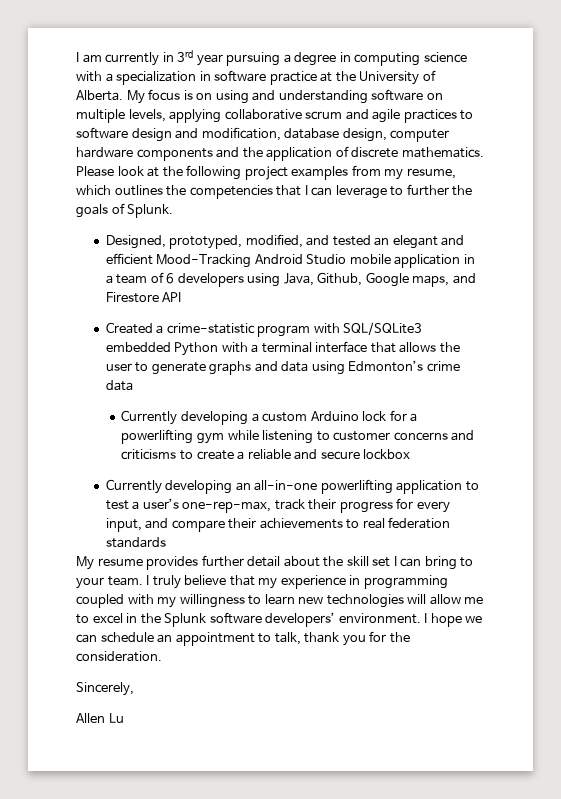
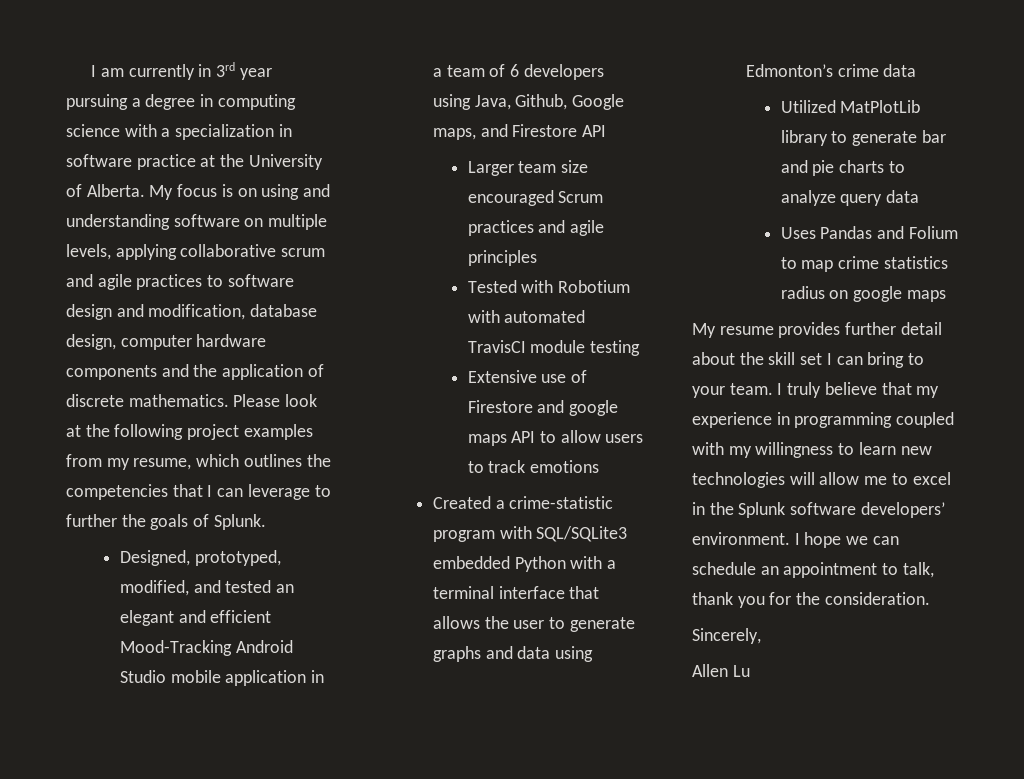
(182, 297) none -> [467,160,588,176] [467,190,604,206] [467,220,604,236] [467,250,537,266] [467,280,630,293] [467,310,586,323] [467,340,640,356] [467,370,587,383] [467,400,618,416] [467,430,644,446] [467,460,599,473] // Larger team size encouraged Scrum practices and agile principles // Tested with Robotium with automated TravisCI module testing // Extensive use of Firestore and google maps API to allow users to track emotions
[121,410,418,425] [121,429,475,444] [121,449,411,460] [105,479,479,494] [105,498,450,513] [105,517,451,532] [105,537,166,548] Currently developing a custom Arduino lock for a powerlifting gym while listening to customer concerns and criticisms to create a reliable and secure lockbox // Currently developing an all-in-one powerlifting application to test a user’s one-rep-max, track their progress for every input, and compare their achievements to real federation standards -> [780,100,921,113] [780,130,946,146] [780,160,905,176] [780,190,919,206] [780,226,958,239] [780,256,948,272] [780,286,946,302] Utilized MatPlotLib library to generate bar and pie charts to analyze query data // Uses Pandas and Folium to map crime statistics radius on google maps

